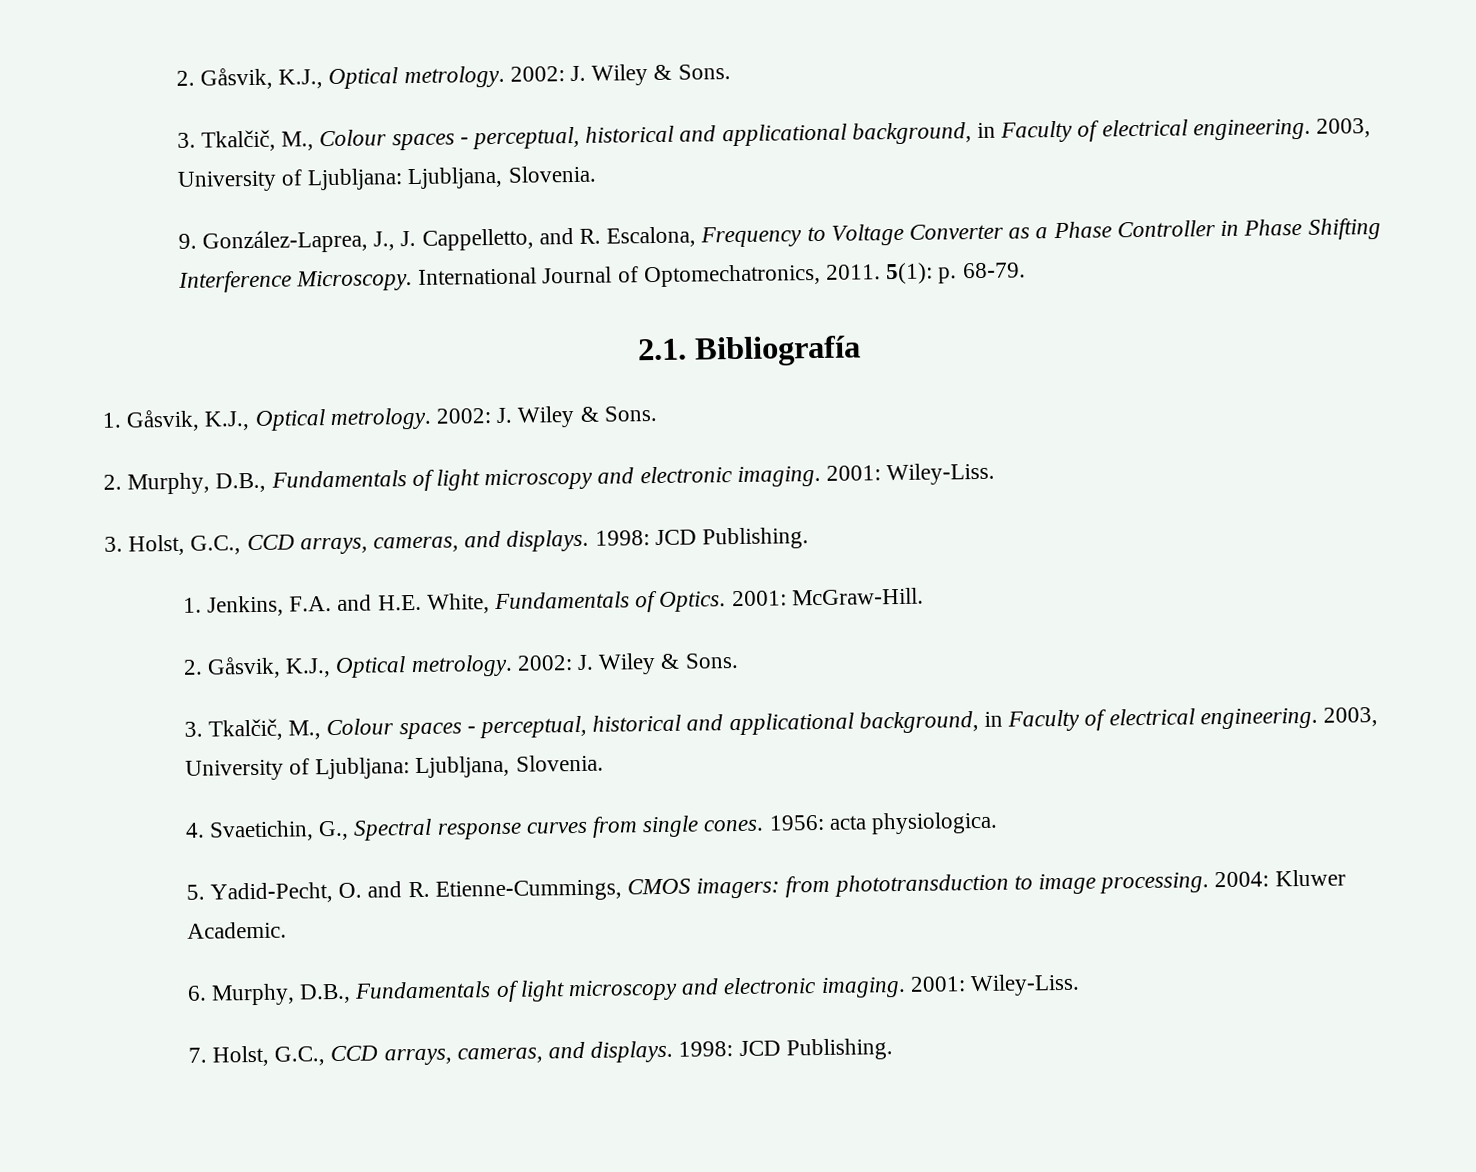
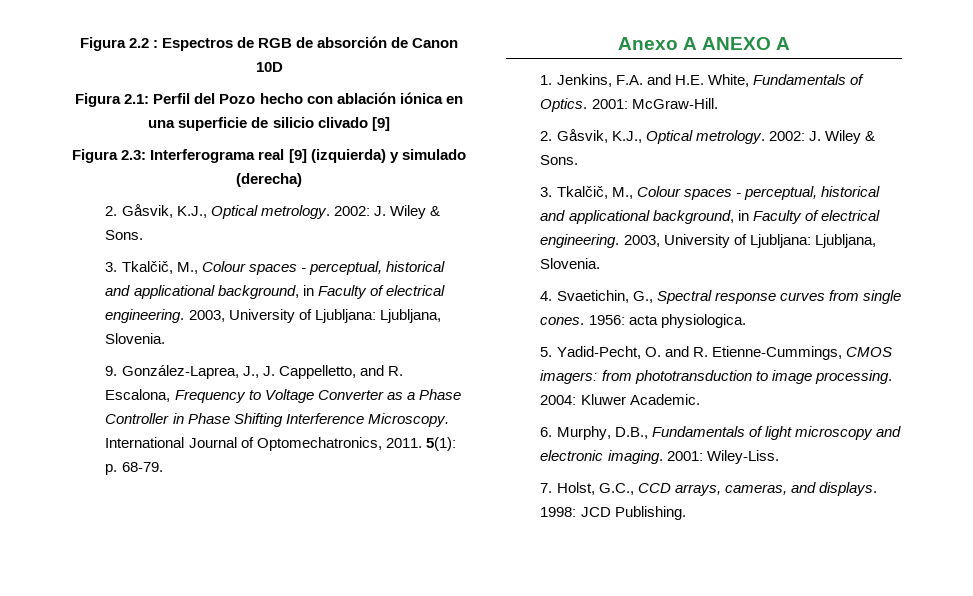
(175, 78) none -> [79,36,459,51] [255,62,283,72] [75,92,463,107] [148,117,390,131] [72,149,466,163] [236,173,302,187] Figura 2.2 : Espectros de RGB de absorción de Canon 10D // Figura 2.1: Perfil del Pozo hecho con ablación iónica en una superficie de silicio clivado [9] // Figura 2.3: Interferograma real [9] (izquierda) y simulado (derecha) //
[637,335,861,367] [102,405,657,432] [103,462,996,495] [104,527,810,556] 2.1. Bibliografía // 1. Gåsvik, K.J., Optical metrology. 2002: J. Wiley & Sons. // 2. Murphy, D.B., Fundamentals of light microscopy and electronic imaging. 2001: Wiley-Liss. // 3. Holst, G.C., CCD arrays, cameras, and displays. 1998: JCD Publishing. -> [617,37,791,50] Anexo A ANEXO A

